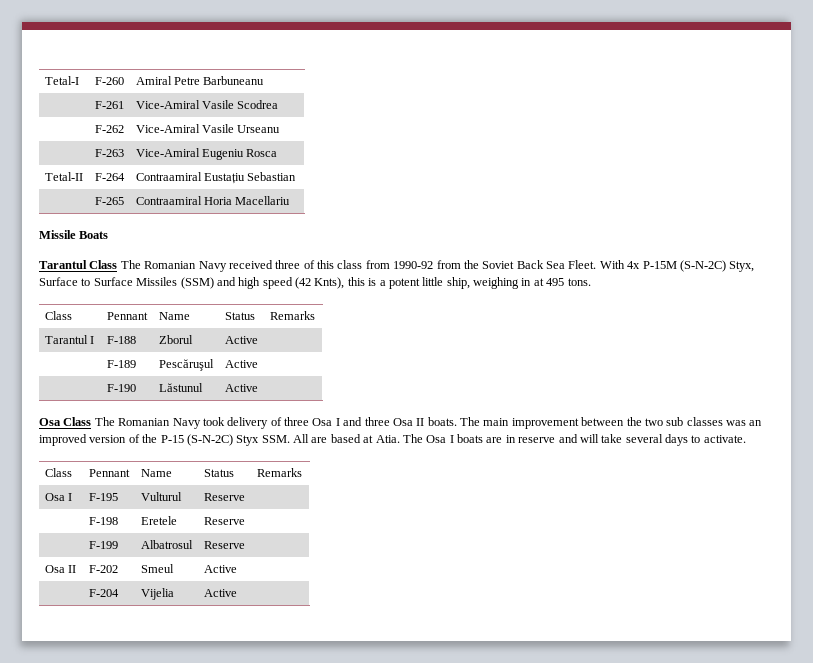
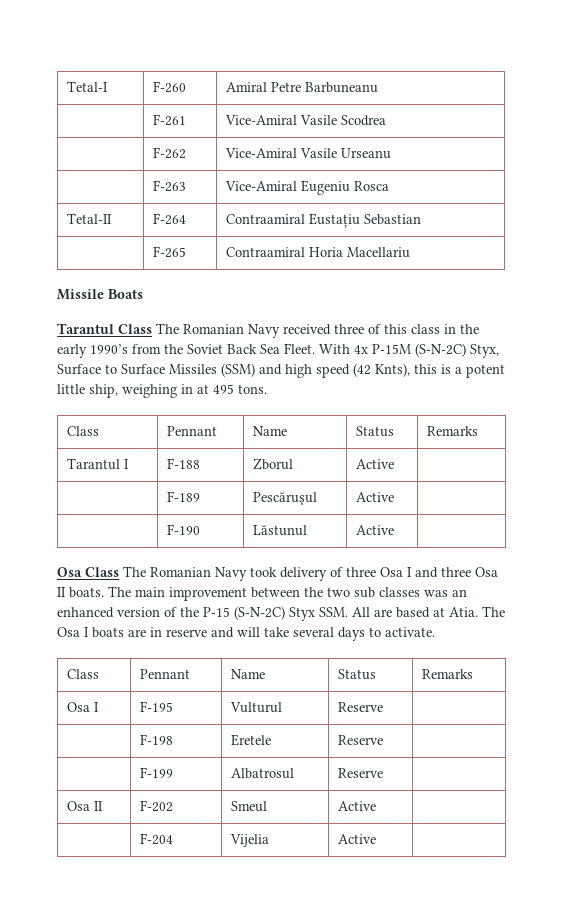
[365,260,434,269] from 1990-92 -> [444,324,479,334] [57,344,128,358] in the early 1990’s
[39,434,87,446] improved -> [57,607,114,618] enhanced

